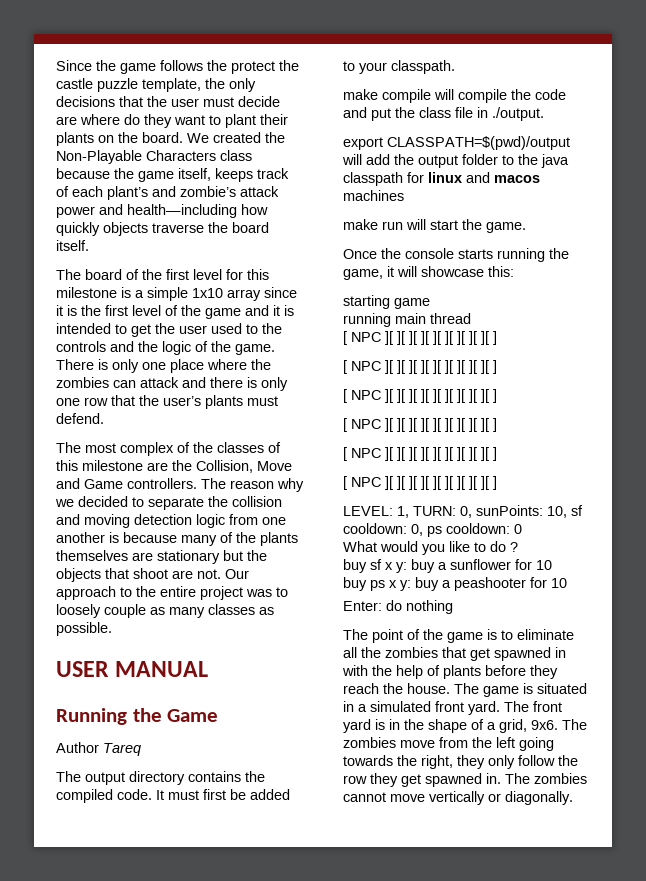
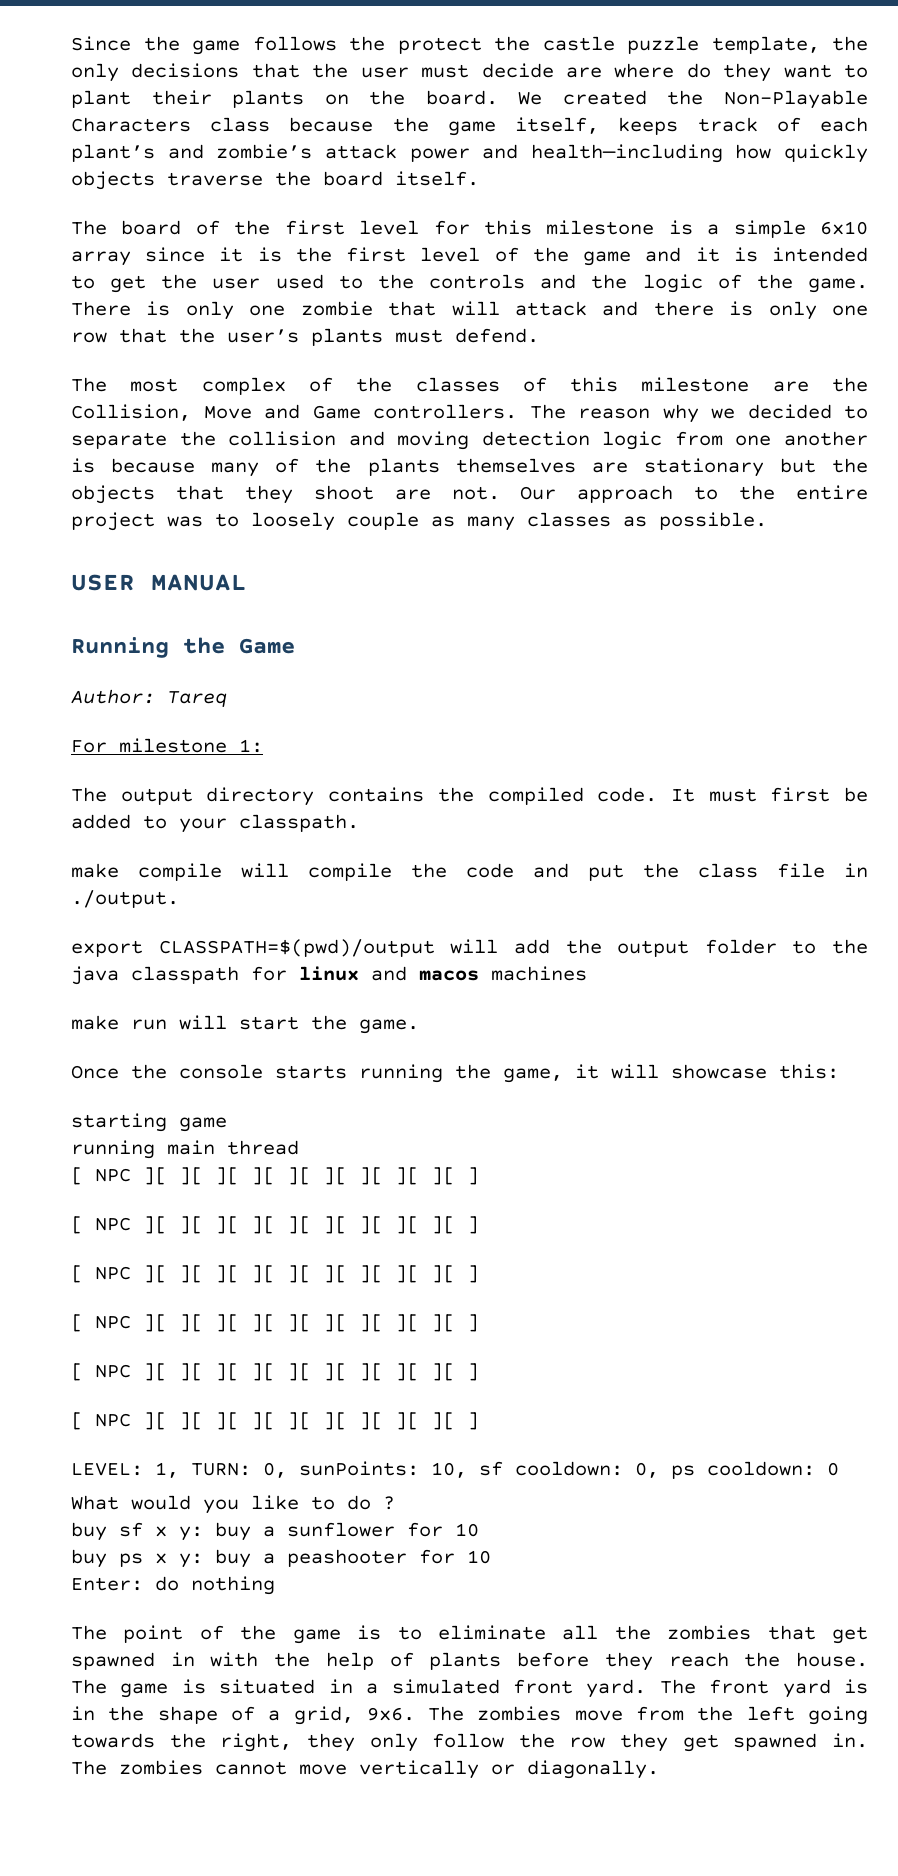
[192,288,223,298] 1x10 -> [819,221,868,235] 6x10
[170,359,271,373] [56,377,136,388] place where the zombies can -> [300,301,500,316] zombie that will
(129, 573) none -> [244,485,293,504] they
[56,742,99,753] Author -> [71,689,155,704] Author:
(141, 749) none -> [71,738,263,753] // For milestone 1:

